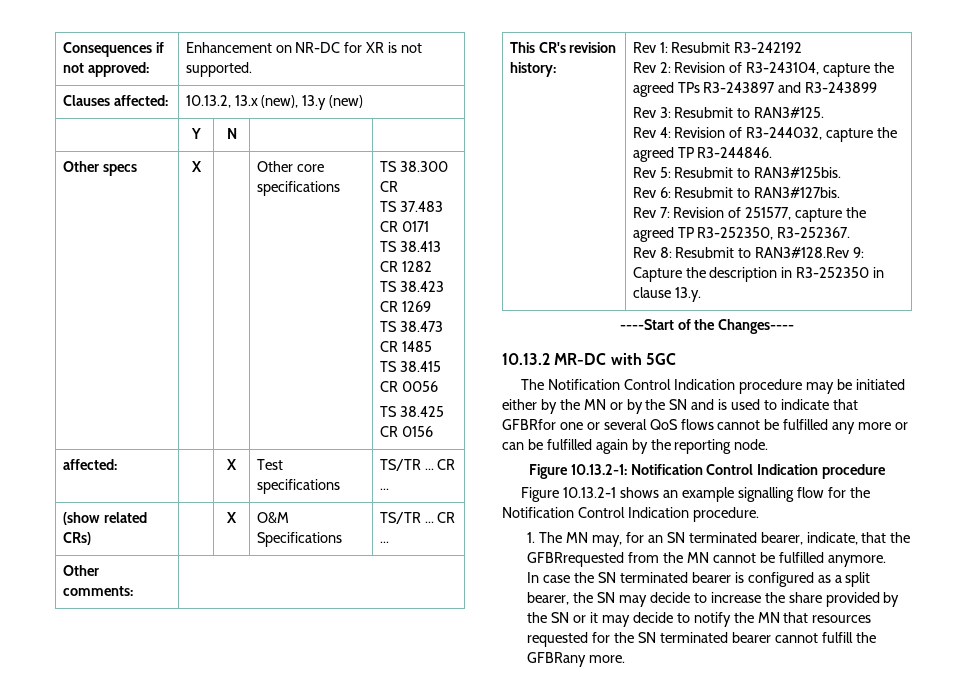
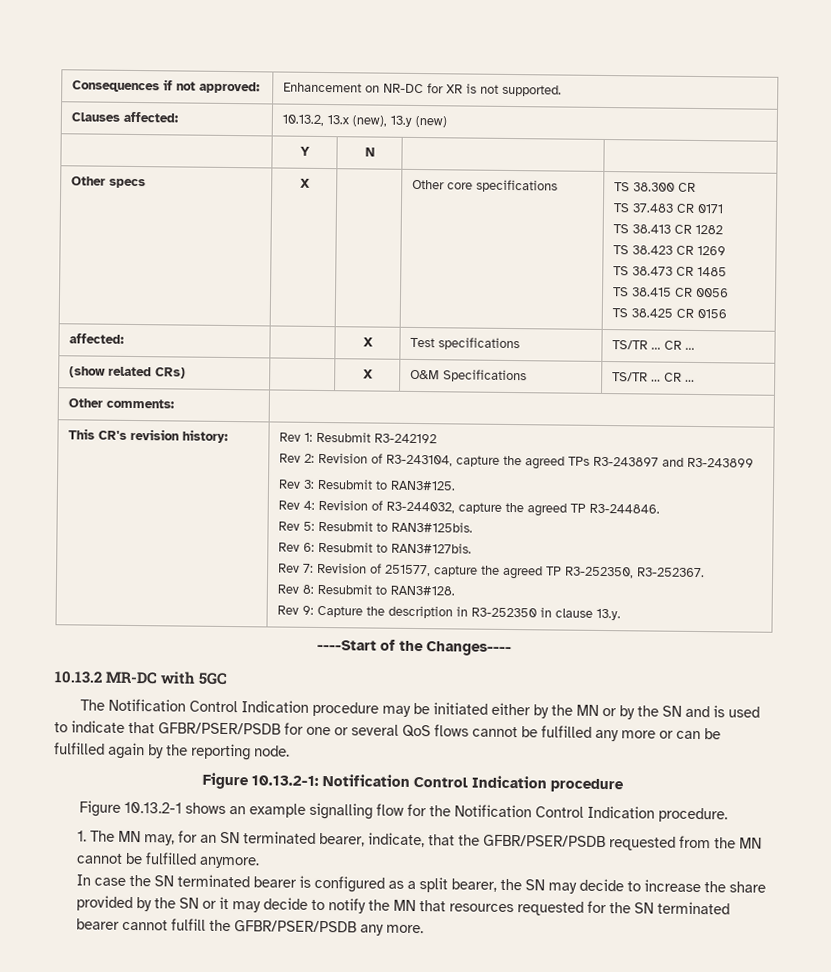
[755,247,850,258] RAN3#128.Rev -> [389,585,455,596] [276,605,299,615] RAN3#128. // Rev
[502,419,556,430] GFBRfor -> [158,722,304,735] GFBR/PSER/PSDB for
[527,552,625,567] GFBRrequested -> [483,834,677,851] GFBR/PSER/PSDB requested
[527,652,587,667] GFBRany -> [234,920,385,936] GFBR/PSER/PSDB any

